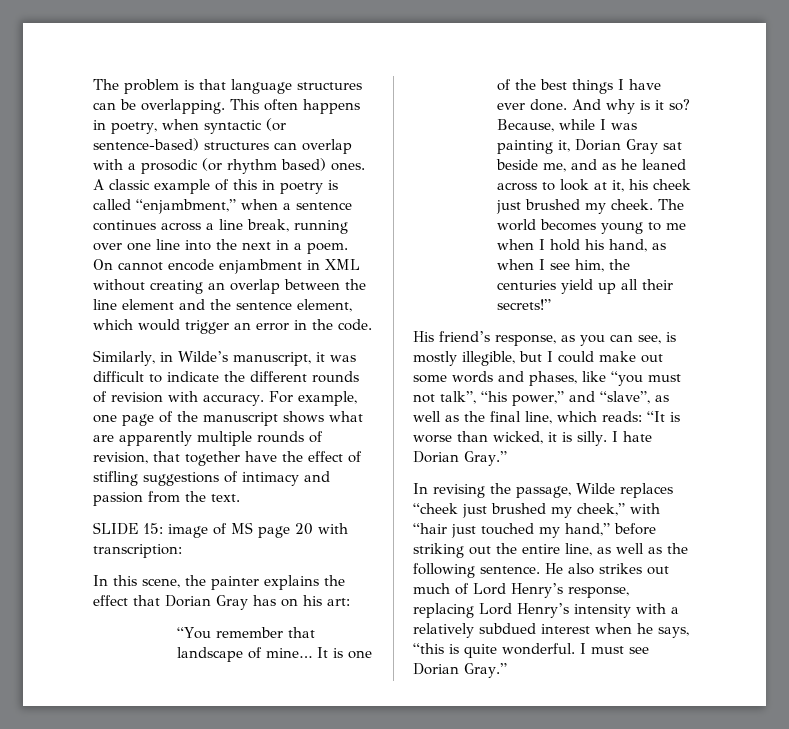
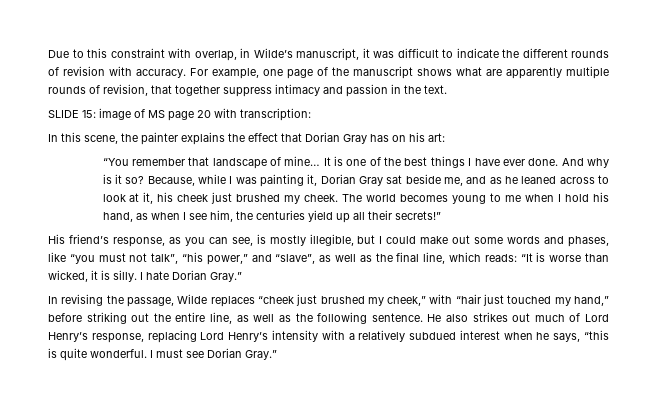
[93,79,362,94] [93,99,360,114] [93,118,286,134] [93,138,352,154] [93,158,365,174] [93,179,338,194] [93,199,352,214] [93,219,348,234] [93,239,348,254] [93,259,360,274] [93,279,366,294] [93,299,352,312] [93,319,372,334] [93,350,155,366] The problem is that language structures can be overlapping. This often happens in poetry, when syntactic (or sentence-based) structures can overlap with a prosodic (or rhythm based) ones. A classic example of this in poetry is called “enjambment,” when a sentence continues across a line break, running over one line into the next in a poem. On cannot encode enjambment in XML without creating an overlap between the line element and the sentence element, which would trigger an error in the code. // Similarly, -> [48,48,237,61] Due to this constraint with overlap,
[245,451,362,463] [93,471,238,486] have the effect of stifling suggestions of -> [223,87,272,97] suppress
[148,491,180,503] from -> [391,84,401,94] in

